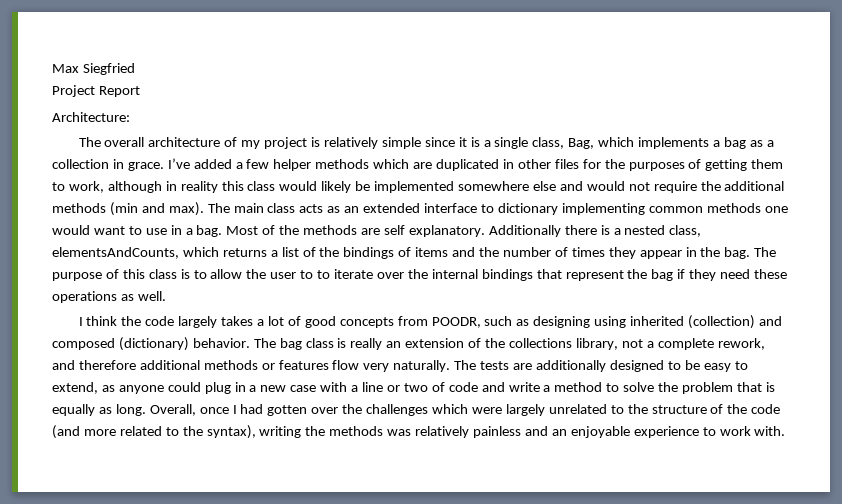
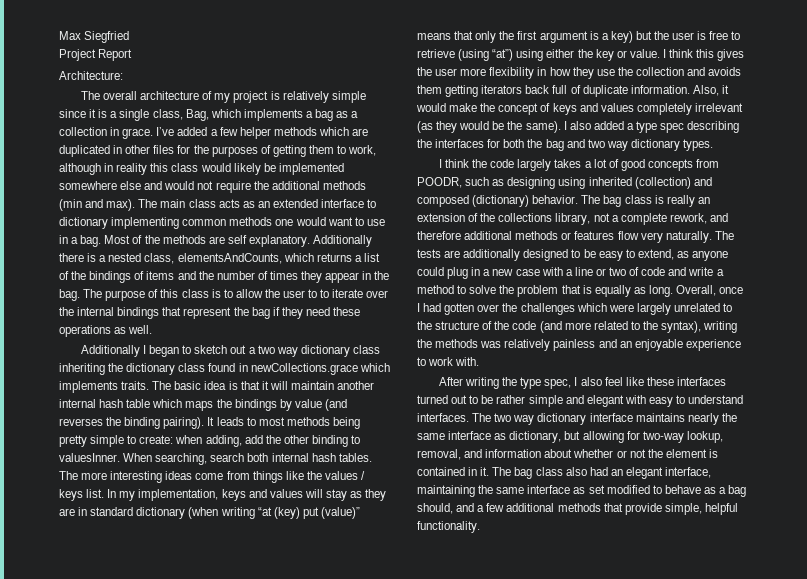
(166, 296) none -> [80,345,381,357] [59,363,390,375] [59,381,375,393] [59,399,347,411] [59,417,360,429] [59,435,361,447] [59,453,372,465] [59,471,366,483] [59,489,387,501] [59,507,360,519] [417,31,741,43] [417,49,745,61] [417,67,742,79] [417,85,729,97] [416,103,743,115] [417,121,740,133] [417,139,714,151] // Additionally I began to sketch out a two way dictionary class inheriting the dictionary class found in newCollections.grace which implements traits. The basic idea is that it will maintain another internal hash table which maps the bindings by value (and reverses the binding pairing). It leads to most methods being pretty simple to create: when adding, add the other binding to valuesInner. When searching, search both internal hash tables. The more interesting ideas come from things like the values / keys list. In my implementation, keys and values will stay as they are in standard dictionary (when writing “at (key) put (value)” means that only the first argument is a key) but the user is free to retrieve (using “at”) using either the key or value. I think this gives the user more flexibility in how they use the collection and avoids them getting iterators back full of duplicate information. Also, it would make the concept of keys and values completely irrelevant (as they would be the same). I also added a type spec describing the interfaces for both the bag and two way dictionary types.
(786, 431) none -> [438,377,727,389] [417,395,744,407] [417,413,737,425] [417,431,723,443] [417,449,718,460] [417,467,712,479] [417,485,747,497] [417,503,738,515] [417,521,480,533] // After writing the type spec, I also feel like these interfaces turned out to be rather simple and elegant with easy to understand interfaces. The two way dictionary interface maintains nearly the same interface as dictionary, but allowing for two-way lookup, removal, and information about whether or not the element is contained in it. The bag class also had an elegant interface, maintaining the same interface as set modified to behave as a bag should, and a few additional methods that provide simple, helpful functionality.

